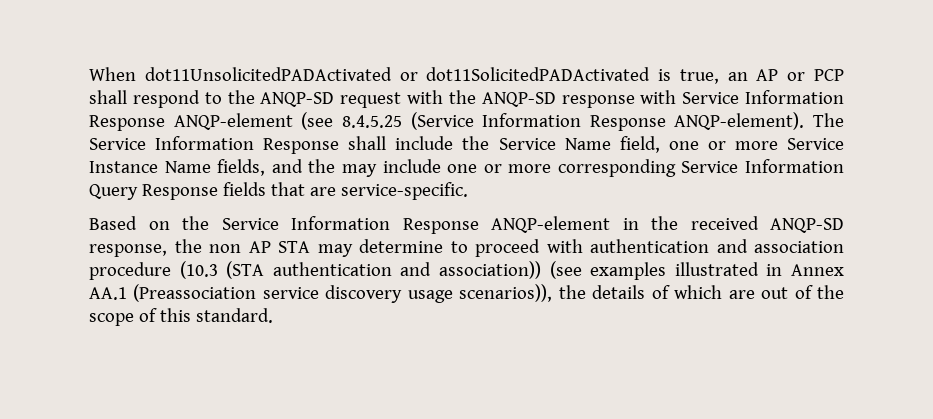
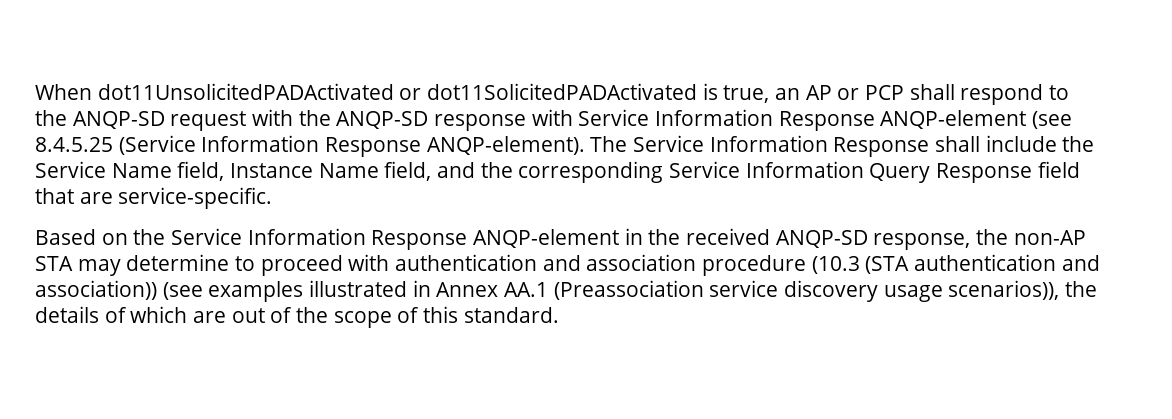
[668,138,845,150] one or more Service -> (225, 171) none
[217,159,266,176] fields, -> [384,161,432,181] field,
[341,159,552,177] may include one or more -> (513, 170) none
[222,182,266,196] fields -> [1037,161,1080,178] field
[209,241,271,253] non AP -> [1013,230,1086,245] non-AP

